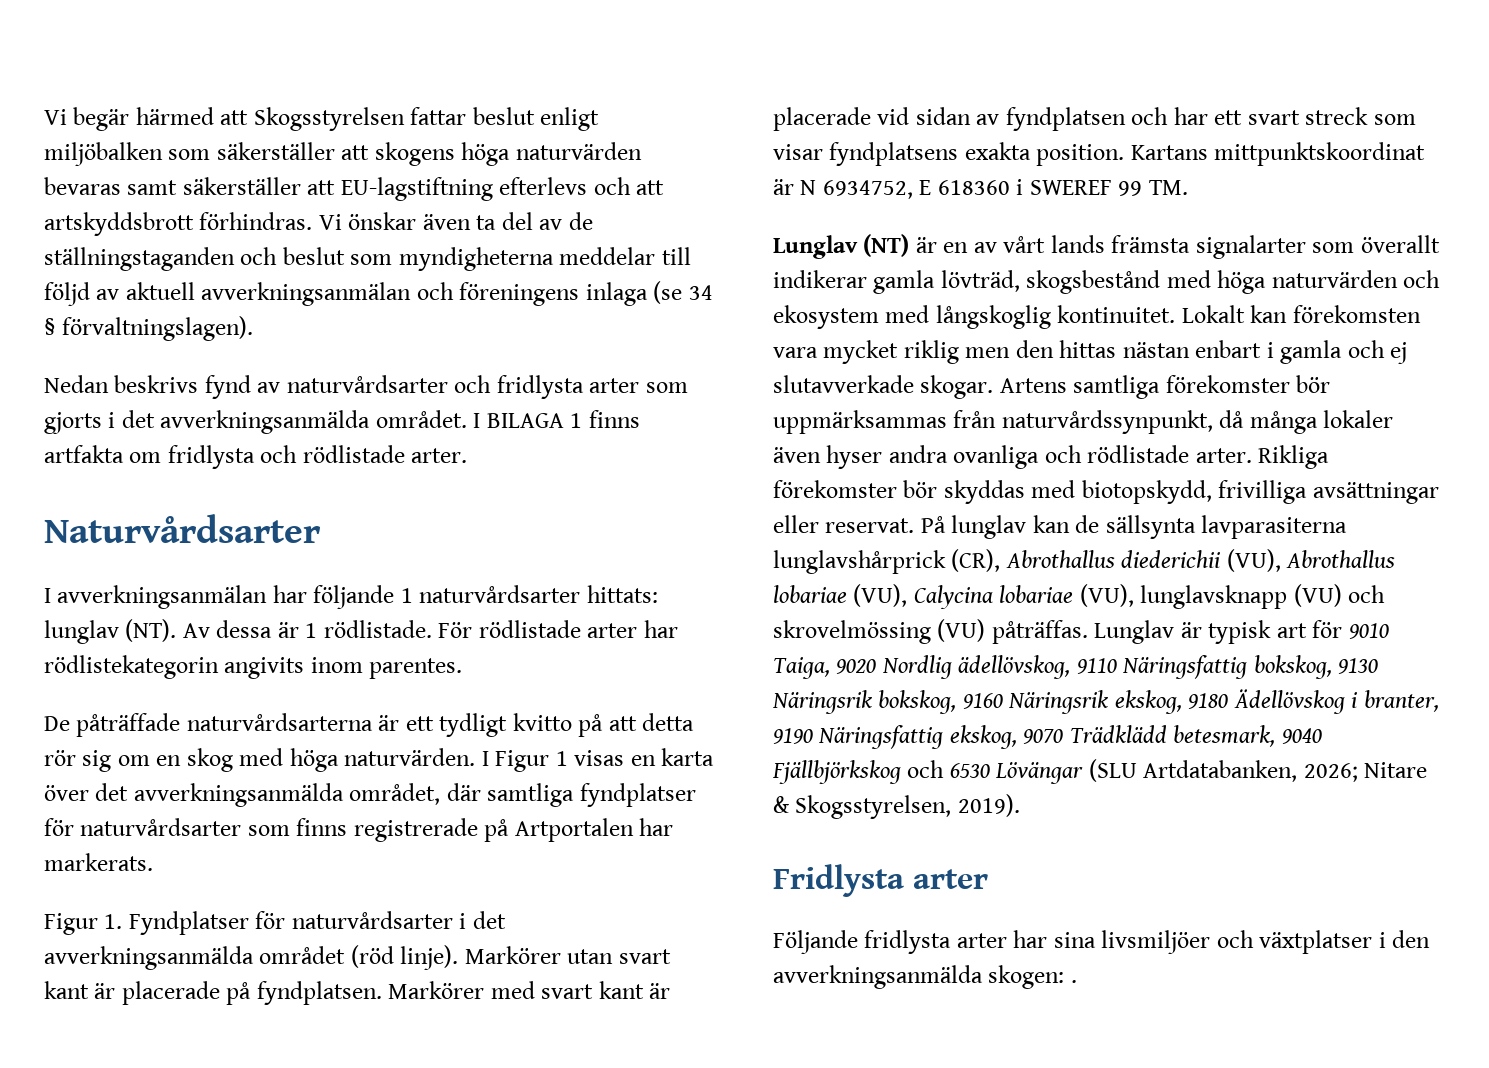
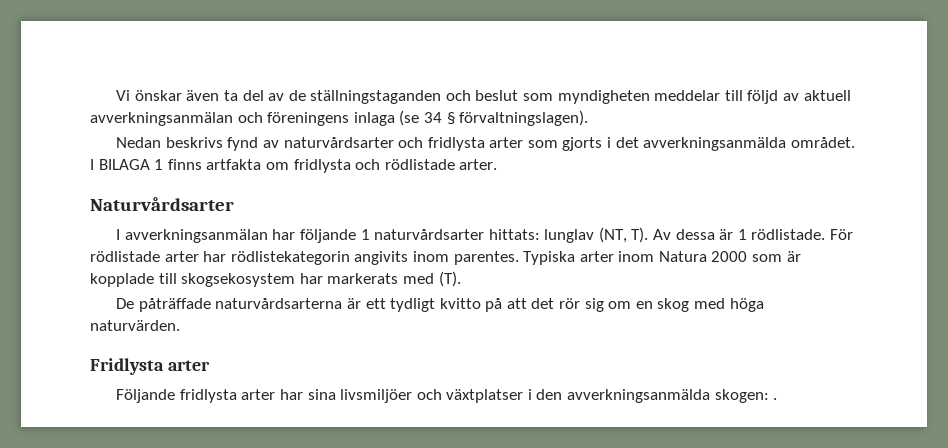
[44,107,600,131] [44,142,642,166] [44,177,665,201] [44,212,342,236] Vi begär härmed att Skogsstyrelsen fattar beslut enligt miljöbalken som säkerställer att skogens höga naturvärden bevaras samt säkerställer att EU-lagstiftning efterlevs och att artskyddsbrott förhindras. Vi -> [116,90,131,101] Vi
[398,247,554,271] myndigheterna -> [557,90,650,104] myndigheten
[125,619,177,642] (NT). -> [598,227,649,243] (NT, T).
(463, 668) none -> [523,251,801,265] [90,271,461,287] Typiska arter inom Natura 2000 som är kopplade till skogsekosystem har markerats med (T).
[642,713,695,731] detta -> [531,298,555,309] det
[481,748,715,772] [44,783,696,807] [44,818,674,842] [44,853,153,871] [44,911,506,935] [44,945,671,970] [44,981,671,1005] [773,107,1416,131] [773,142,1426,166] [773,179,1188,199] [773,234,1440,259] [773,270,1441,294] [773,305,1421,329] [773,340,1408,364] [773,375,1331,399] [773,410,1394,434] [773,445,1330,469] [773,480,1439,504] [773,515,1348,539] [773,549,1396,574] [773,584,1386,609] [773,619,1389,644] [773,655,1379,679] [772,689,1439,714] [773,725,1322,749] [772,759,1428,784] [773,794,1020,819] I Figur 1 visas en karta över det avverkningsanmälda området, där samtliga fyndplatser för naturvårdsarter som finns registrerade på Artportalen har markerats. // Figur 1. Fyndplatser för naturvårdsarter i det avverkningsanmälda området (röd linje). Markörer utan svart kant är placerade på fyndplatsen. Markörer med svart kant är placerade vid sidan av fyndplatsen och har ett svart streck som visar fyndplatsens exakta position. Kartans mittpunktskoordinat är N 6934752, E 618360 i SWEREF 99 TM. // Lunglav (NT) är en av vårt lands främsta signalarter som överallt indikerar gamla lövträd, skogsbestånd med höga naturvärden och ekosystem med långskoglig kontinuitet. Lokalt kan förekomsten vara mycket riklig men den hittas nästan enbart i gamla och ej slutavverkade skogar. Artens samtliga förekomster bör uppmärksammas från naturvårdssynpunkt, då många lokaler även hyser andra ovanliga och rödlistade arter. Rikliga förekomster bör skyddas med biotopskydd, frivilliga avsättningar eller reservat. På lunglav kan de sällsynta lavparasiterna lunglavshårprick (CR), Abrothallus diederichii (VU), Abrothallus lobariae (VU), Calycina lobariae (VU), lunglavsknapp (VU) och skrovelmössing (VU) påträffas. Lunglav är typisk art för 9010 Taiga, 9020 Nordlig ädellövskog, 9110 Näringsfattig bokskog, 9130 Näringsrik bokskog, 9160 Näringsrik ekskog, 9180 Ädellövskog i branter, 9190 Näringsfattig ekskog, 9070 Trädklädd betesmark, 9040 Fjällbjörkskog och 6530 Lövängar (SLU Artdatabanken, 2026; Nitare & Skogsstyrelsen, 2019). -> (180, 325) none

